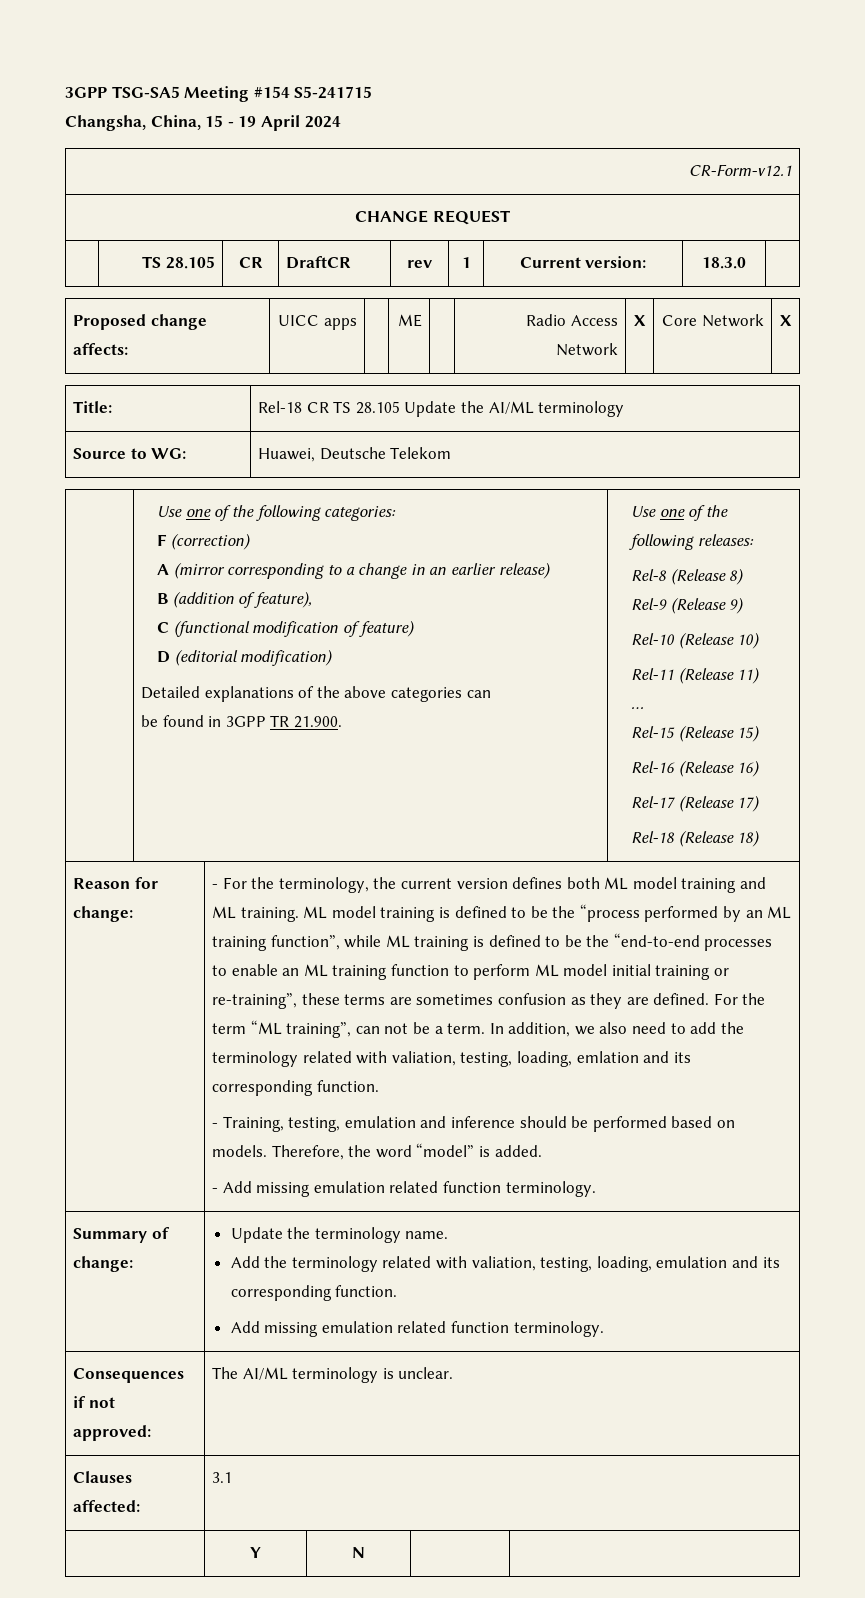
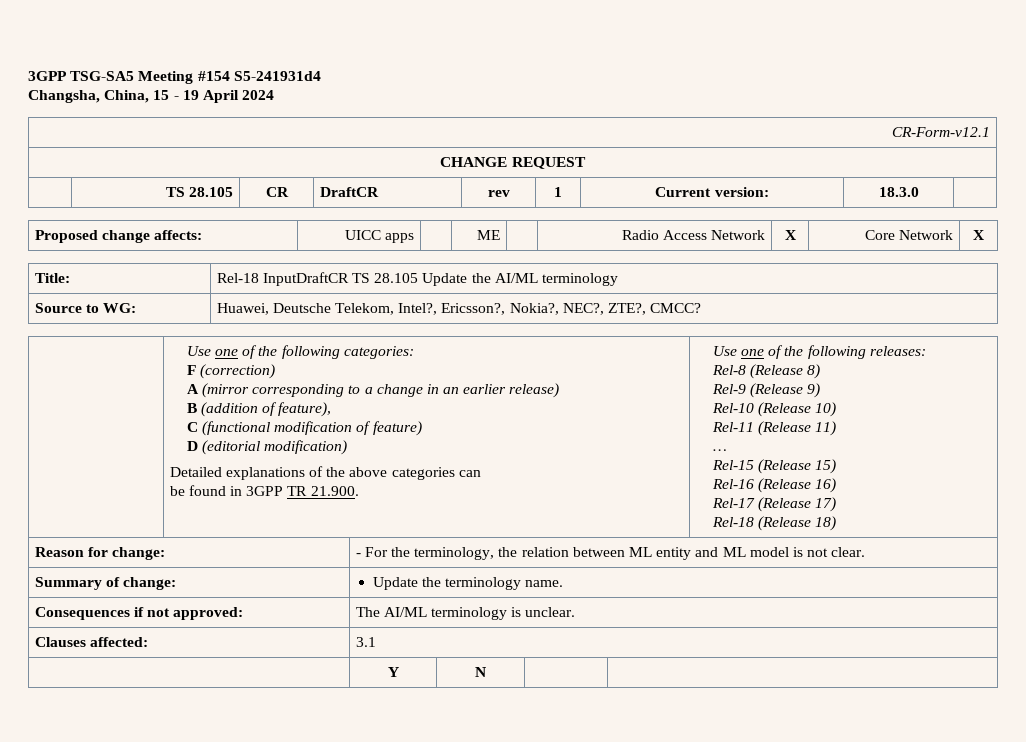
[294,86,373,99] S5-241715 -> [233,71,321,81] S5-241931d4
[306,402,329,413] CR -> [262,272,349,286] InputDraftCR
[390,447,452,459] Telekom -> [335,303,702,315] Telekom, Intel?, Ericsson?, Nokia?, NEC?, ZTE?, CMCC?
[400,877,767,893] [211,904,792,922] [211,933,773,951] [211,964,730,980] [211,993,766,1009] [211,1020,744,1038] [211,1051,691,1067] [211,1080,379,1096] [211,1116,735,1132] [211,1143,542,1160] [211,1181,596,1197] current version defines both ML model training and ML training. ML model training is defined to be the “process performed by an ML training function”, while ML training is defined to be the “end-to-end processes to enable an ML training function to perform ML model initial training or re-training”, these terms are sometimes confusion as they are defined. For the term “ML training”, can not be a term. In addition, we also need to add the terminology related with valiation, testing, loading, emlation and its corresponding function. // - Training, testing, emulation and inference should be performed based on models. Therefore, the word “model” is added. // - Add missing emulation related function terminology. -> [521,547,866,560] relation between ML entity and ML model is not clear.
[230,1256,780,1272] [230,1285,398,1301] [230,1321,604,1337] // Add the terminology related with valiation, testing, loading, emulation and its corresponding function. // Add missing emulation related function terminology. -> (564, 583) none

